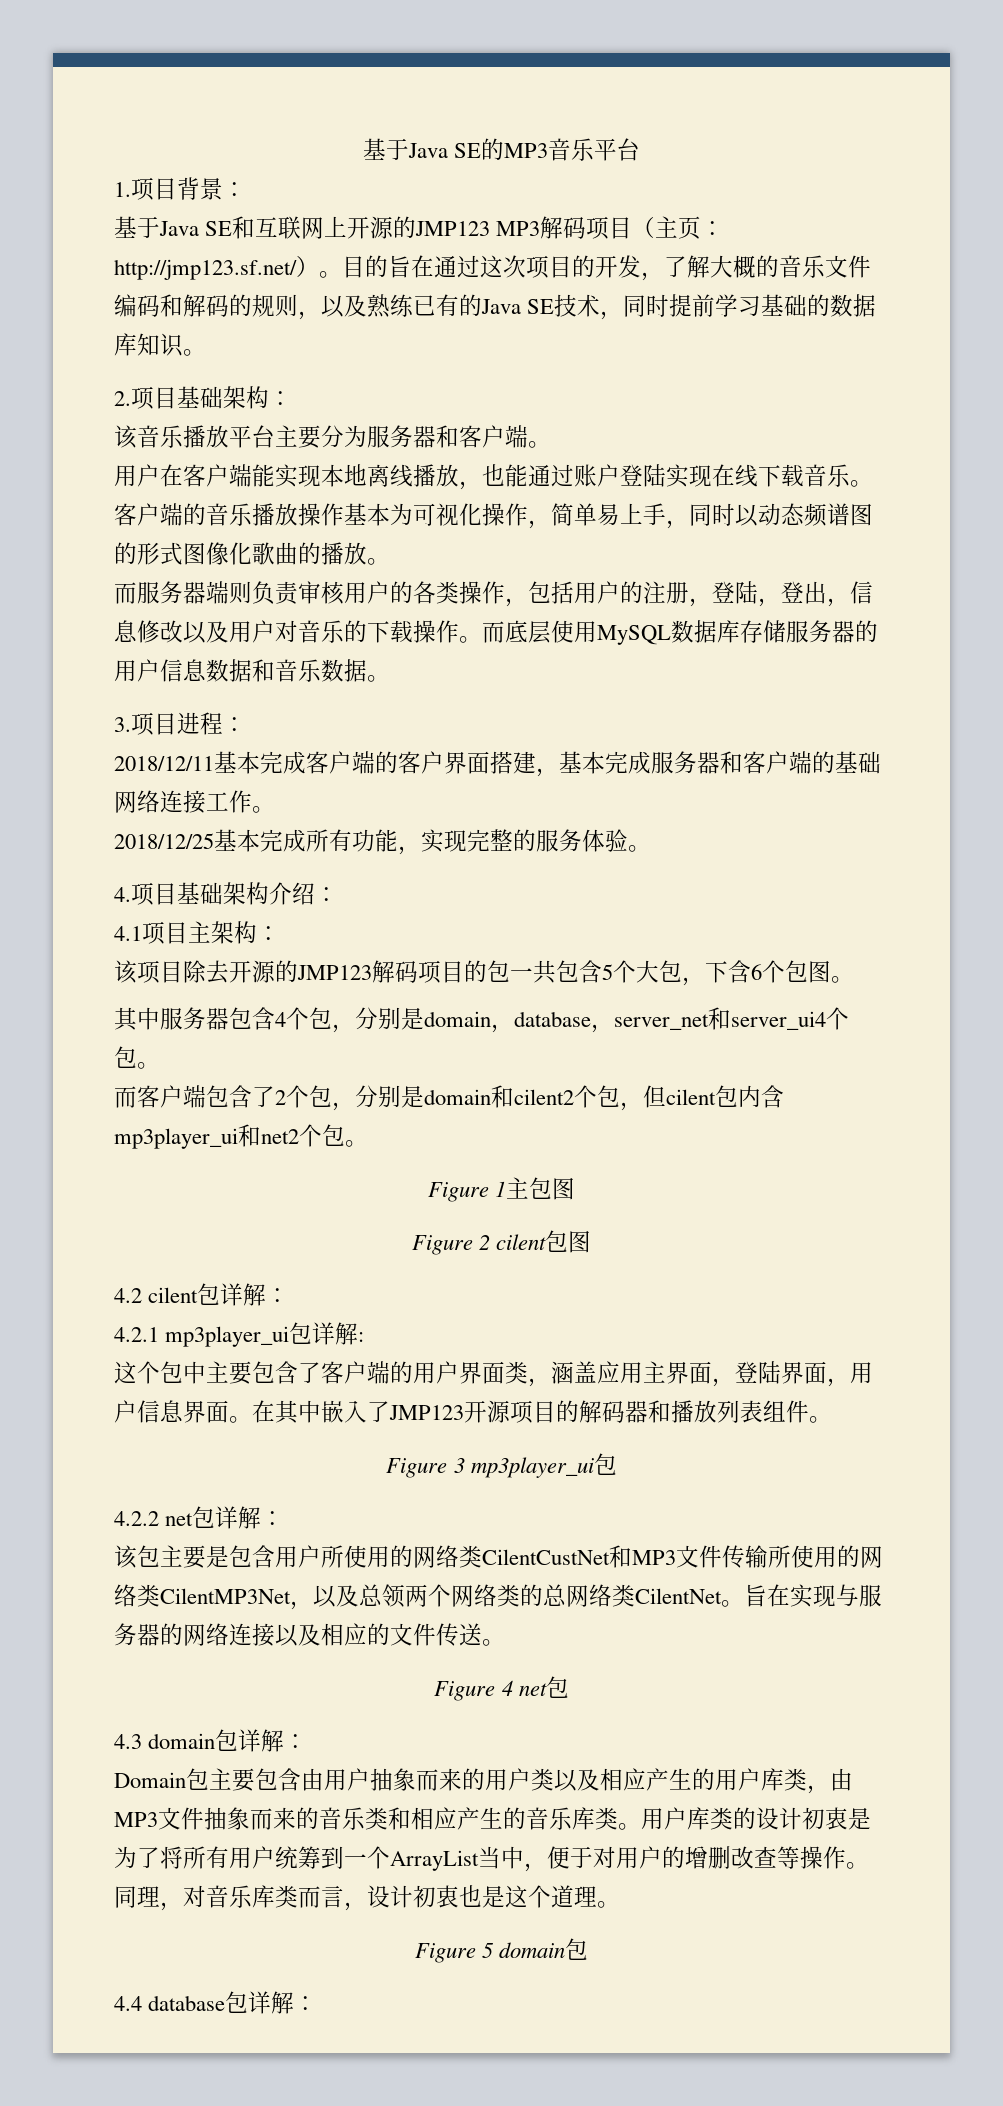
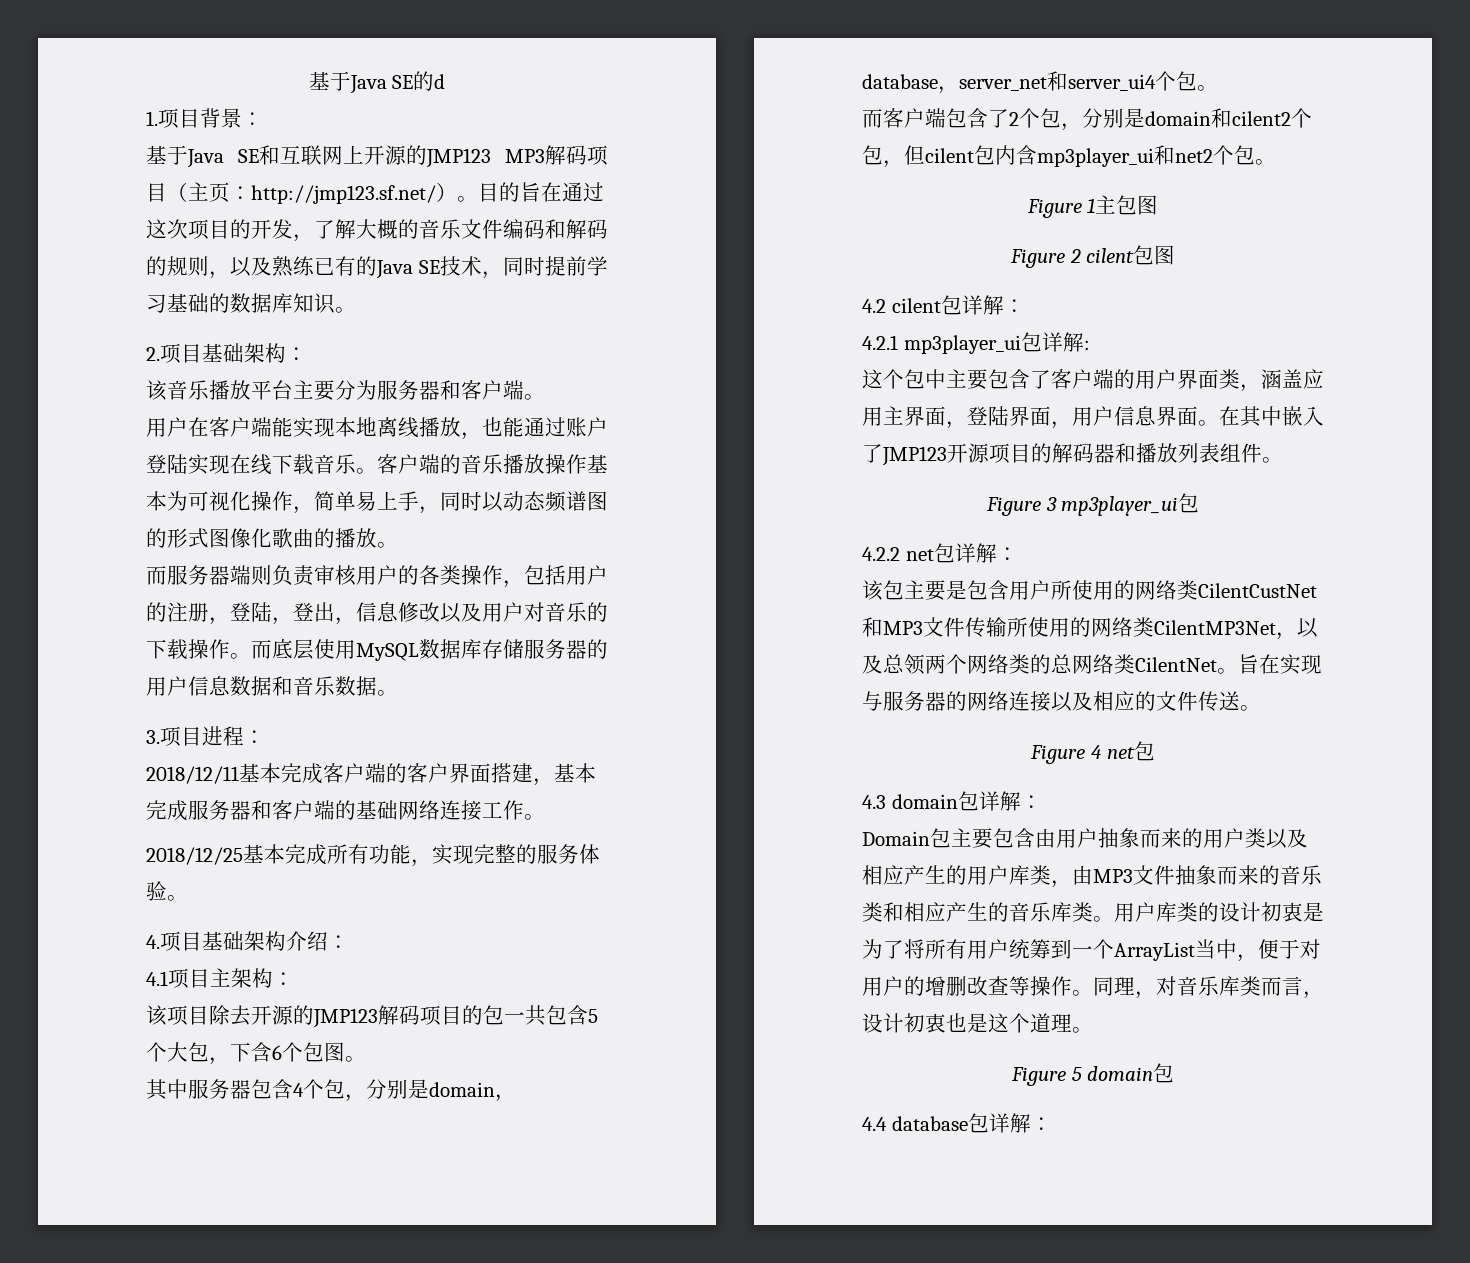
[504,138,641,161] MP3音乐平台 -> [434,74,446,89] d

